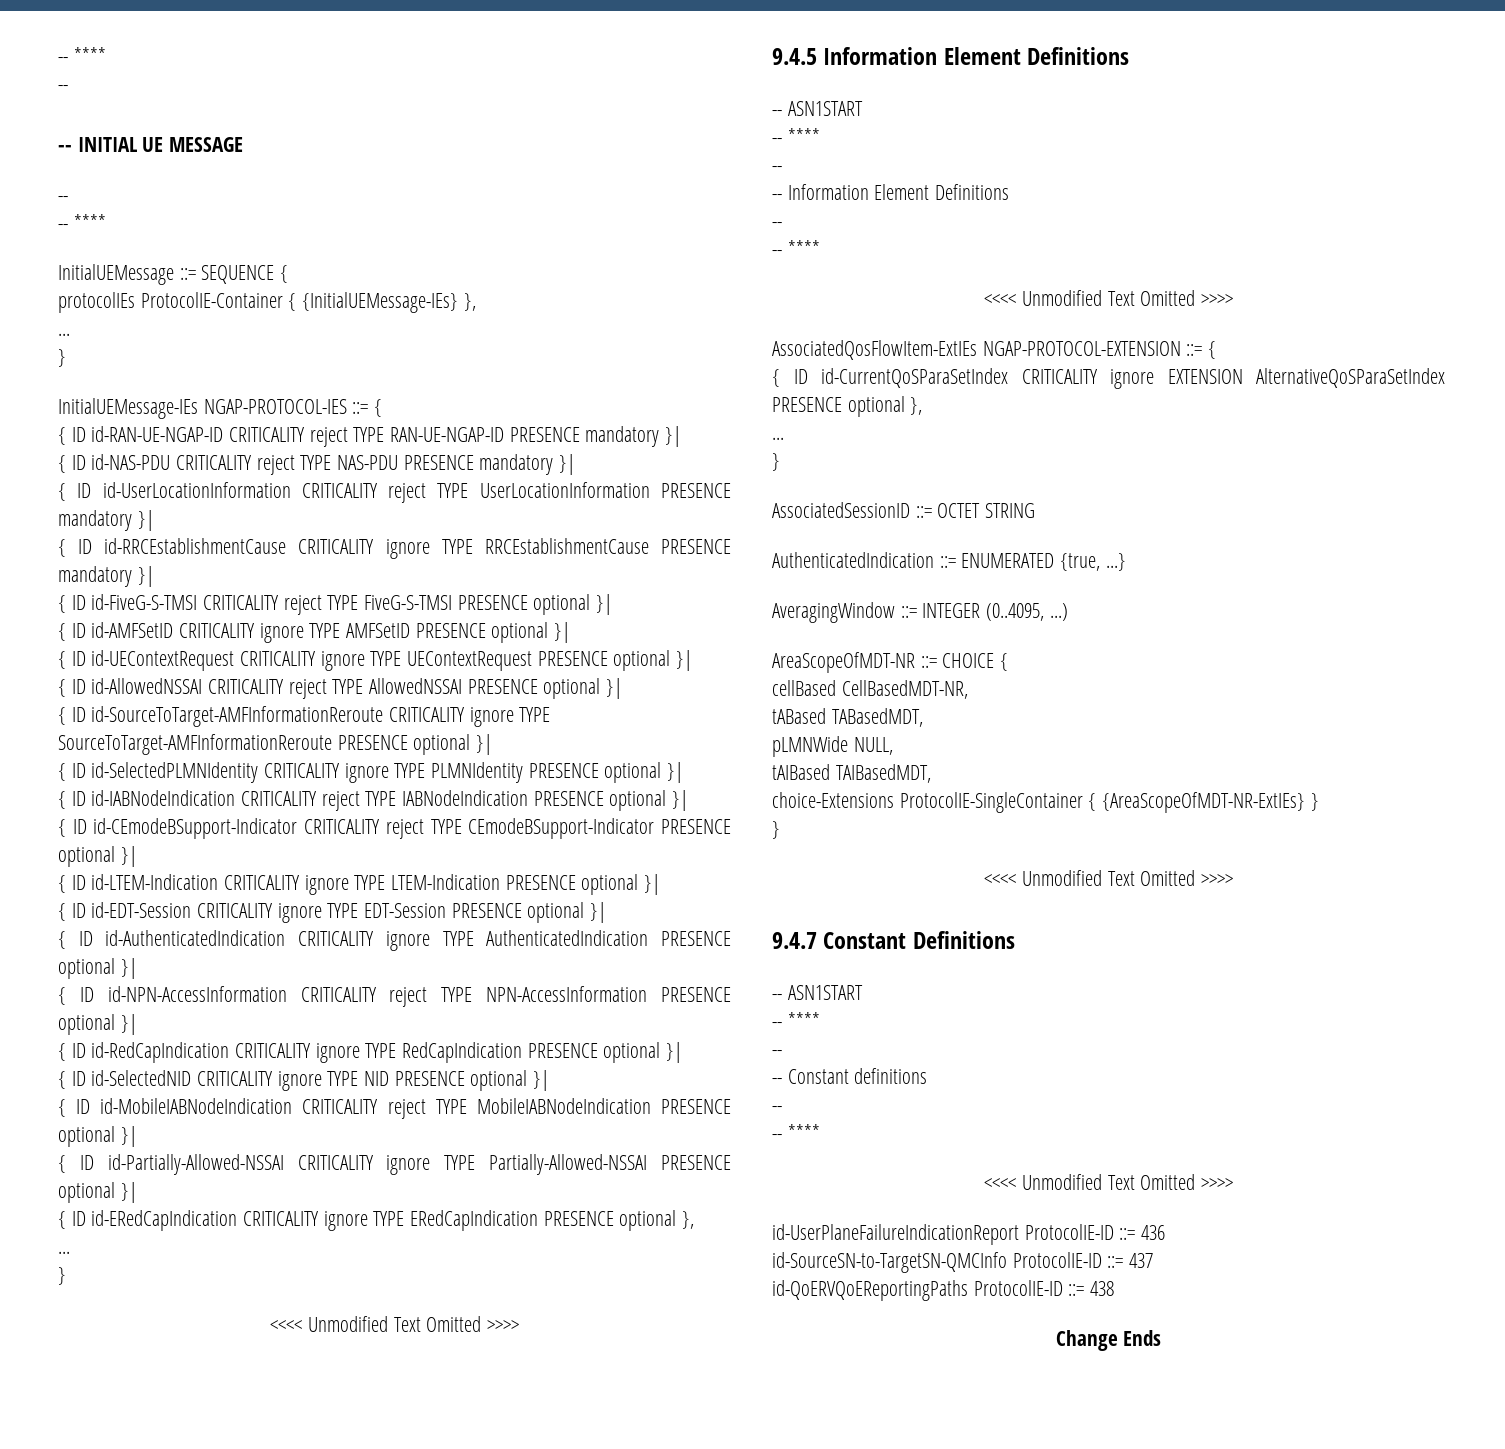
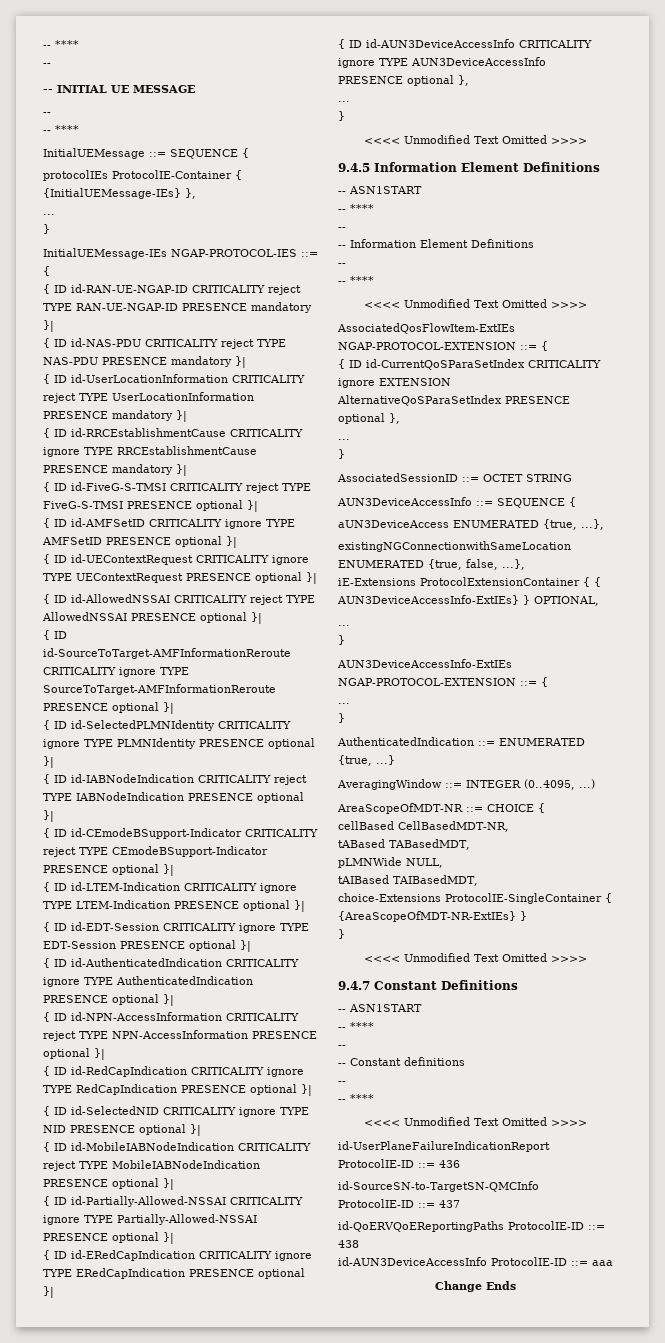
(677, 1220) none -> [43,1286,54,1298] [338,39,592,49] [338,57,546,68] [338,75,454,86] }| // { ID id-AUN3DeviceAccessInfo CRITICALITY ignore TYPE AUN3DeviceAccessInfo PRESENCE optional
(1036, 510) none -> [337,497,576,508] [338,519,604,530] [338,541,571,552] [338,559,525,570] [338,577,601,587] [337,595,599,606] [338,625,350,626] [338,635,345,645] [337,659,512,668] [338,677,548,687] [338,703,350,704] [338,713,345,723] // AUN3DeviceAccessInfo ::= SEQUENCE { // aUN3DeviceAccess ENUMERATED {true, ...}, // existingNGConnectionwithSameLocation ENUMERATED {true, false, ...}, // iE-Extensions ProtocolExtensionContainer { { AUN3DeviceAccessInfo-ExtIEs} } OPTIONAL, // ... // } // AUN3DeviceAccessInfo-ExtIEs NGAP-PROTOCOL-EXTENSION ::= { // ... // }
(1115, 1288) none -> [338,1257,613,1266] // id-AUN3DeviceAccessInfo ProtocolIE-ID ::= aaa

